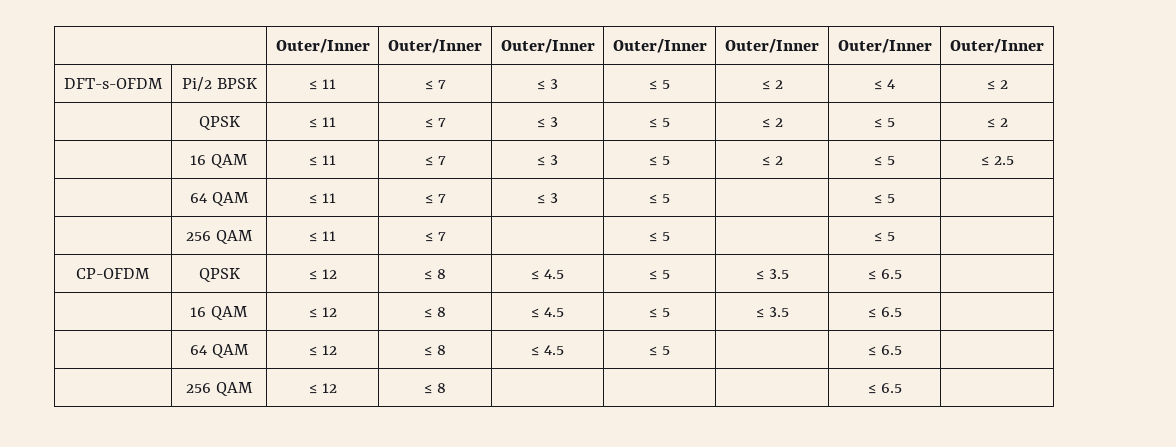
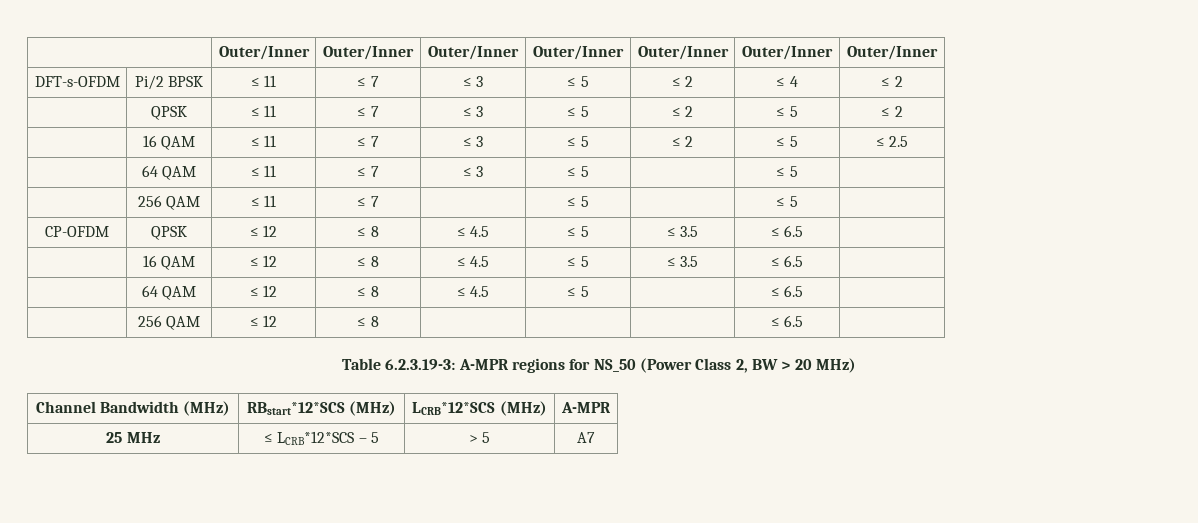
(902, 388) none -> [342,358,856,373] [35,401,231,416] [246,401,397,416] [412,401,547,416] [561,402,611,413] [106,432,160,443] [264,431,379,445] [468,432,491,443] [577,432,595,443] // Table 6.2.3.19-3: A-MPR regions for NS_50 (Power Class 2, BW > 20 MHz) // Channel Bandwidth (MHz) | RBstart*12*SCS (MHz) | LCRB*12*SCS (MHz) | A-MPR // 25 MHz | ≤ LCRB*12*SCS – 5 | > 5 | A7

